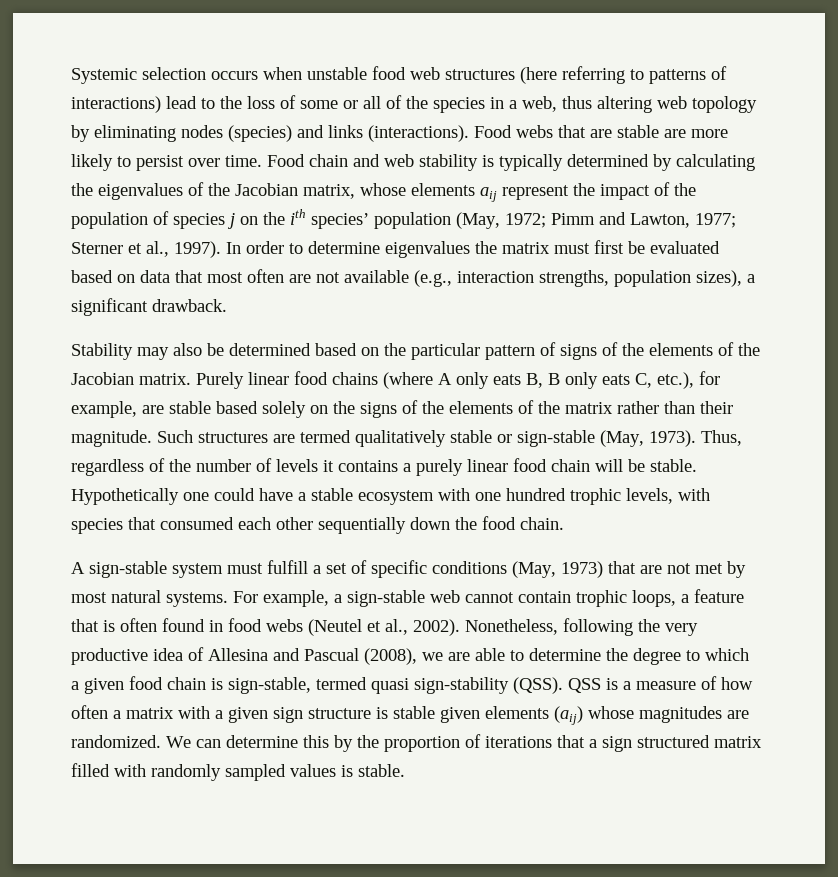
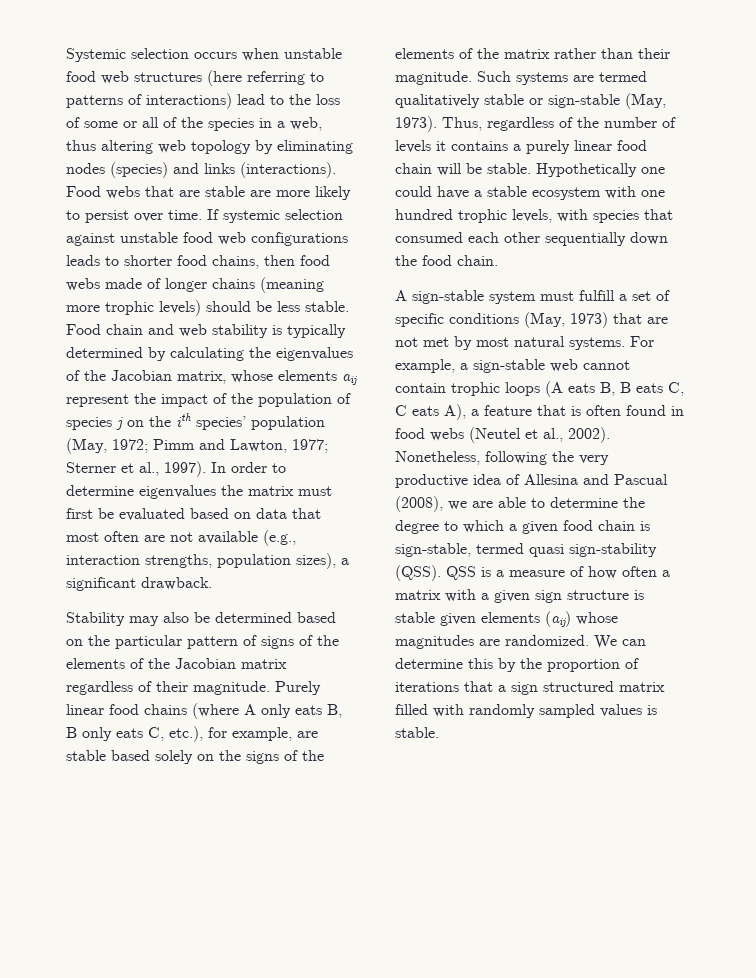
(262, 161) none -> [207,209,343,223] [66,232,348,246] [66,255,330,269] [66,277,324,293] [66,300,349,316] If systemic selection against unstable food web configurations leads to shorter food chains, then food webs made of longer chains (meaning more trophic levels) should be less stable.
[139,373,191,385] matrix. -> [241,659,287,669] [66,681,270,695] matrix regardless of their magnitude.
[198,432,268,443] structures -> [516,72,568,85] systems
[632,590,676,607] loops, -> [505,381,684,397] [395,404,466,420] loops (A eats B, B eats C, C eats A),

